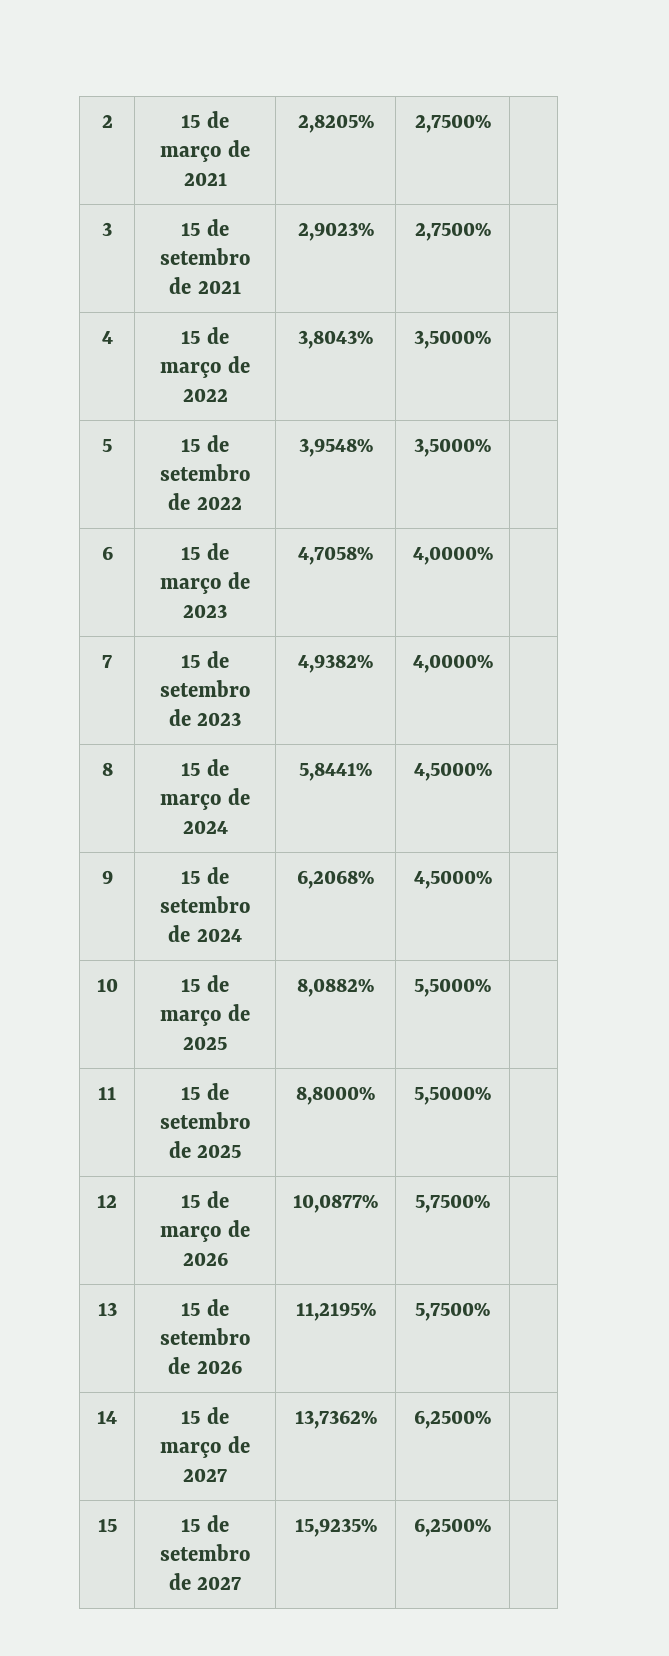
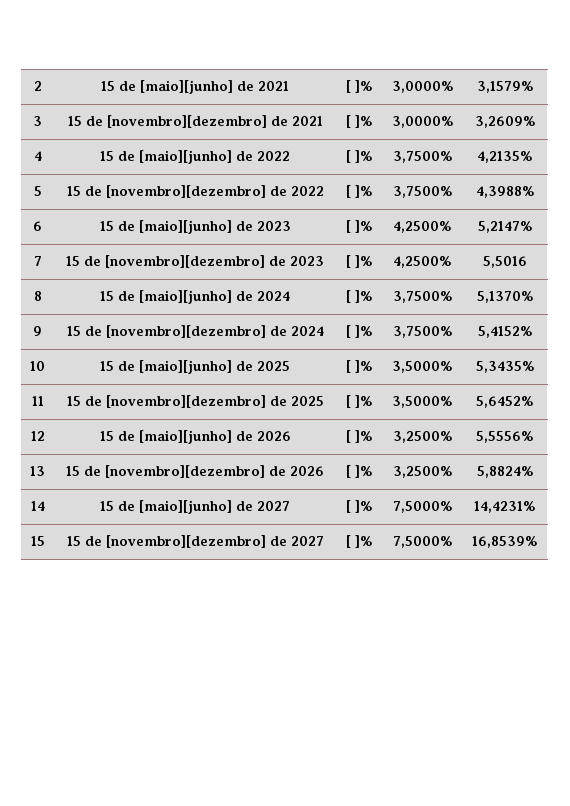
[160,140,250,162] [183,172,227,186] [297,114,374,133] [414,114,491,133] março de 2021 | 2,8205% | 2,7500% | -> [140,80,289,94] [346,80,373,93] [391,81,454,93] [476,81,534,93] [maio][junho] de 2021 | [ ]% | 3,0000% | 3,1579%
[160,248,250,265] [169,277,241,294] [297,222,374,241] [414,222,491,241] setembro de 2021 | 2,9023% | 2,7500% | -> [106,115,323,128] [346,115,373,128] [391,116,454,128] [474,116,536,128] [novembro][dezembro] de 2021 | [ ]% | 3,0000% | 3,2609%
[160,356,250,378] [182,388,228,402] [298,330,373,349] [414,330,491,349] março de 2022 | 3,8043% | 3,5000% | -> [139,150,290,164] [346,150,373,163] [392,151,453,163] [477,151,533,163] [maio][junho] de 2022 | [ ]% | 3,7500% | 4,2135%
[160,464,250,481] [168,493,242,510] [298,438,373,457] [414,438,491,457] setembro de 2022 | 3,9548% | 3,5000% | -> [105,185,324,198] [346,185,373,198] [392,186,453,198] [475,186,535,198] [novembro][dezembro] de 2022 | [ ]% | 3,7500% | 4,3988%
[160,572,250,594] [183,604,227,618] [298,546,373,565] [412,546,493,565] março de 2023 | 4,7058% | 4,0000% | -> [138,220,291,234] [346,220,373,233] [393,221,452,233] [477,221,533,233] [maio][junho] de 2023 | [ ]% | 4,2500% | 5,2147%
[160,680,250,697] [168,709,242,726] [298,654,373,673] [412,654,493,673] setembro de 2023 | 4,9382% | 4,0000% | -> [105,255,324,268] [346,255,373,268] [393,256,452,268] [483,256,527,268] [novembro][dezembro] de 2023 | [ ]% | 4,2500% | 5,5016
[160,788,250,810] [182,820,228,834] [299,762,372,781] [413,762,492,781] março de 2024 | 5,8441% | 4,5000% | -> [139,290,290,304] [346,290,373,303] [392,291,453,303] [476,291,534,303] [maio][junho] de 2024 | [ ]% | 3,7500% | 5,1370%
[160,896,250,913] [168,925,242,942] [297,870,374,889] [413,870,492,889] setembro de 2024 | 6,2068% | 4,5000% | -> [105,325,324,338] [346,325,373,338] [392,326,453,338] [477,326,533,338] [novembro][dezembro] de 2024 | [ ]% | 3,7500% | 5,4152%
[160,1004,250,1026] [183,1036,227,1050] [297,978,374,997] [414,978,491,997] março de 2025 | 8,0882% | 5,5000% | -> [139,360,290,374] [346,360,373,373] [392,361,453,373] [475,361,535,373] [maio][junho] de 2025 | [ ]% | 3,5000% | 5,3435%
[160,1112,250,1129] [168,1141,242,1158] [296,1086,375,1105] [414,1086,491,1105] setembro de 2025 | 8,8000% | 5,5000% | -> [105,395,324,408] [346,395,373,408] [392,396,453,408] [476,396,534,408] [novembro][dezembro] de 2025 | [ ]% | 3,5000% | 5,6452%
[160,1220,250,1242] [182,1252,228,1266] [293,1194,378,1213] [415,1194,490,1213] março de 2026 | 10,0877% | 5,7500% | -> [138,430,291,444] [346,430,373,443] [392,431,453,443] [476,431,534,443] [maio][junho] de 2026 | [ ]% | 3,2500% | 5,5556%
[160,1328,250,1345] [168,1357,242,1374] [295,1302,376,1321] [415,1302,490,1321] setembro de 2026 | 11,2195% | 5,7500% | -> [105,465,324,478] [346,465,373,478] [392,466,453,478] [476,466,534,478] [novembro][dezembro] de 2026 | [ ]% | 3,2500% | 5,8824%
[160,1436,250,1458] [183,1468,227,1482] [294,1410,377,1429] [414,1410,491,1429] março de 2027 | 13,7362% | 6,2500% | -> [139,500,290,514] [346,500,373,513] [392,501,453,513] [474,501,536,513] [maio][junho] de 2027 | [ ]% | 7,5000% | 14,4231%
[160,1544,250,1561] [168,1573,242,1590] [294,1518,377,1537] [414,1518,491,1537] setembro de 2027 | 15,9235% | 6,2500% | -> [105,535,324,548] [346,535,373,548] [392,536,453,548] [472,536,538,548] [novembro][dezembro] de 2027 | [ ]% | 7,5000% | 16,8539%

